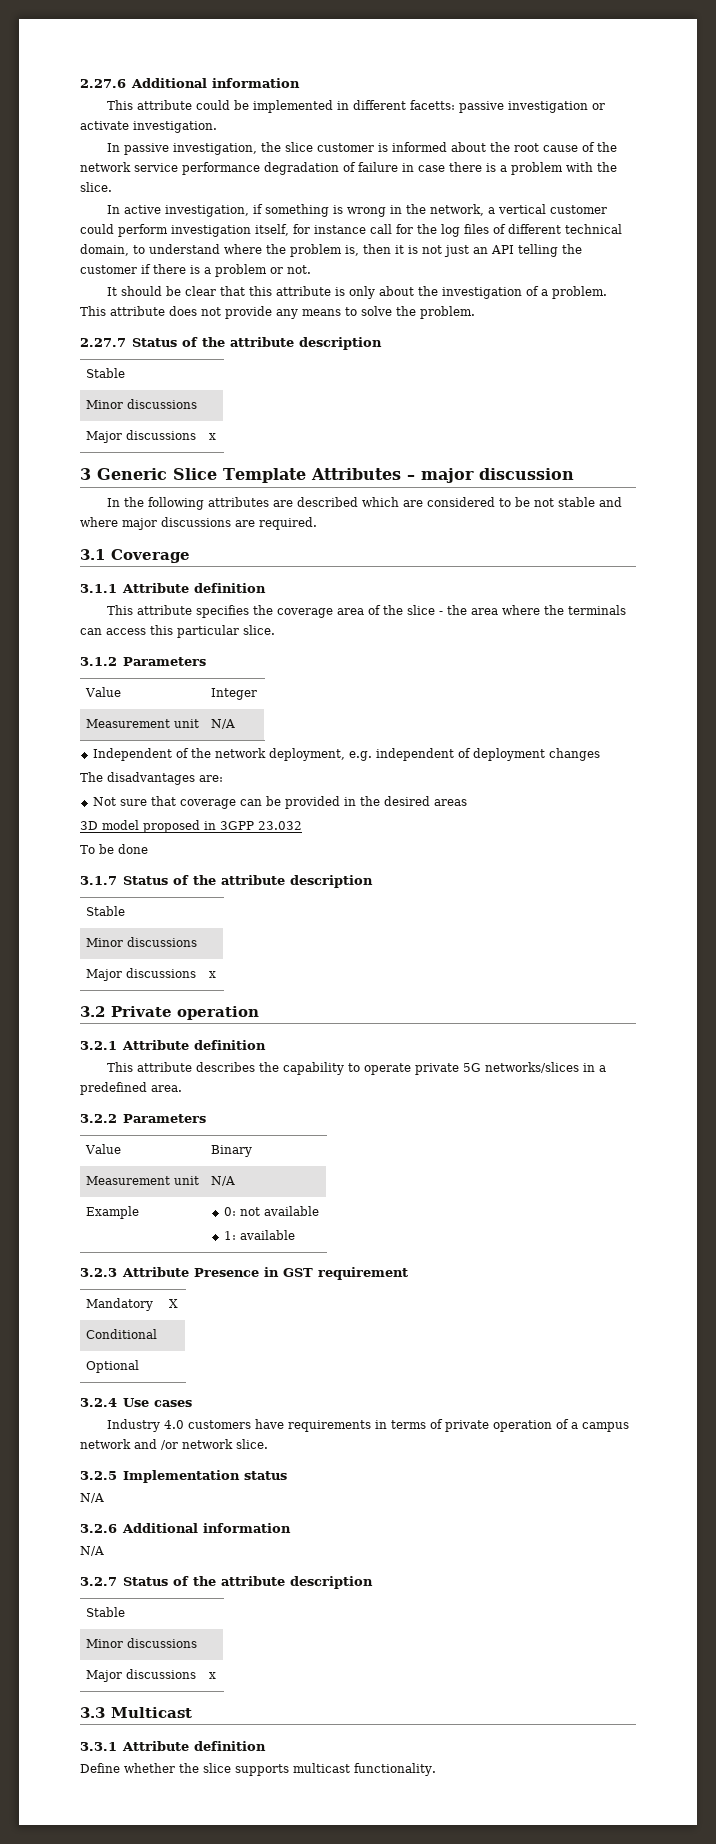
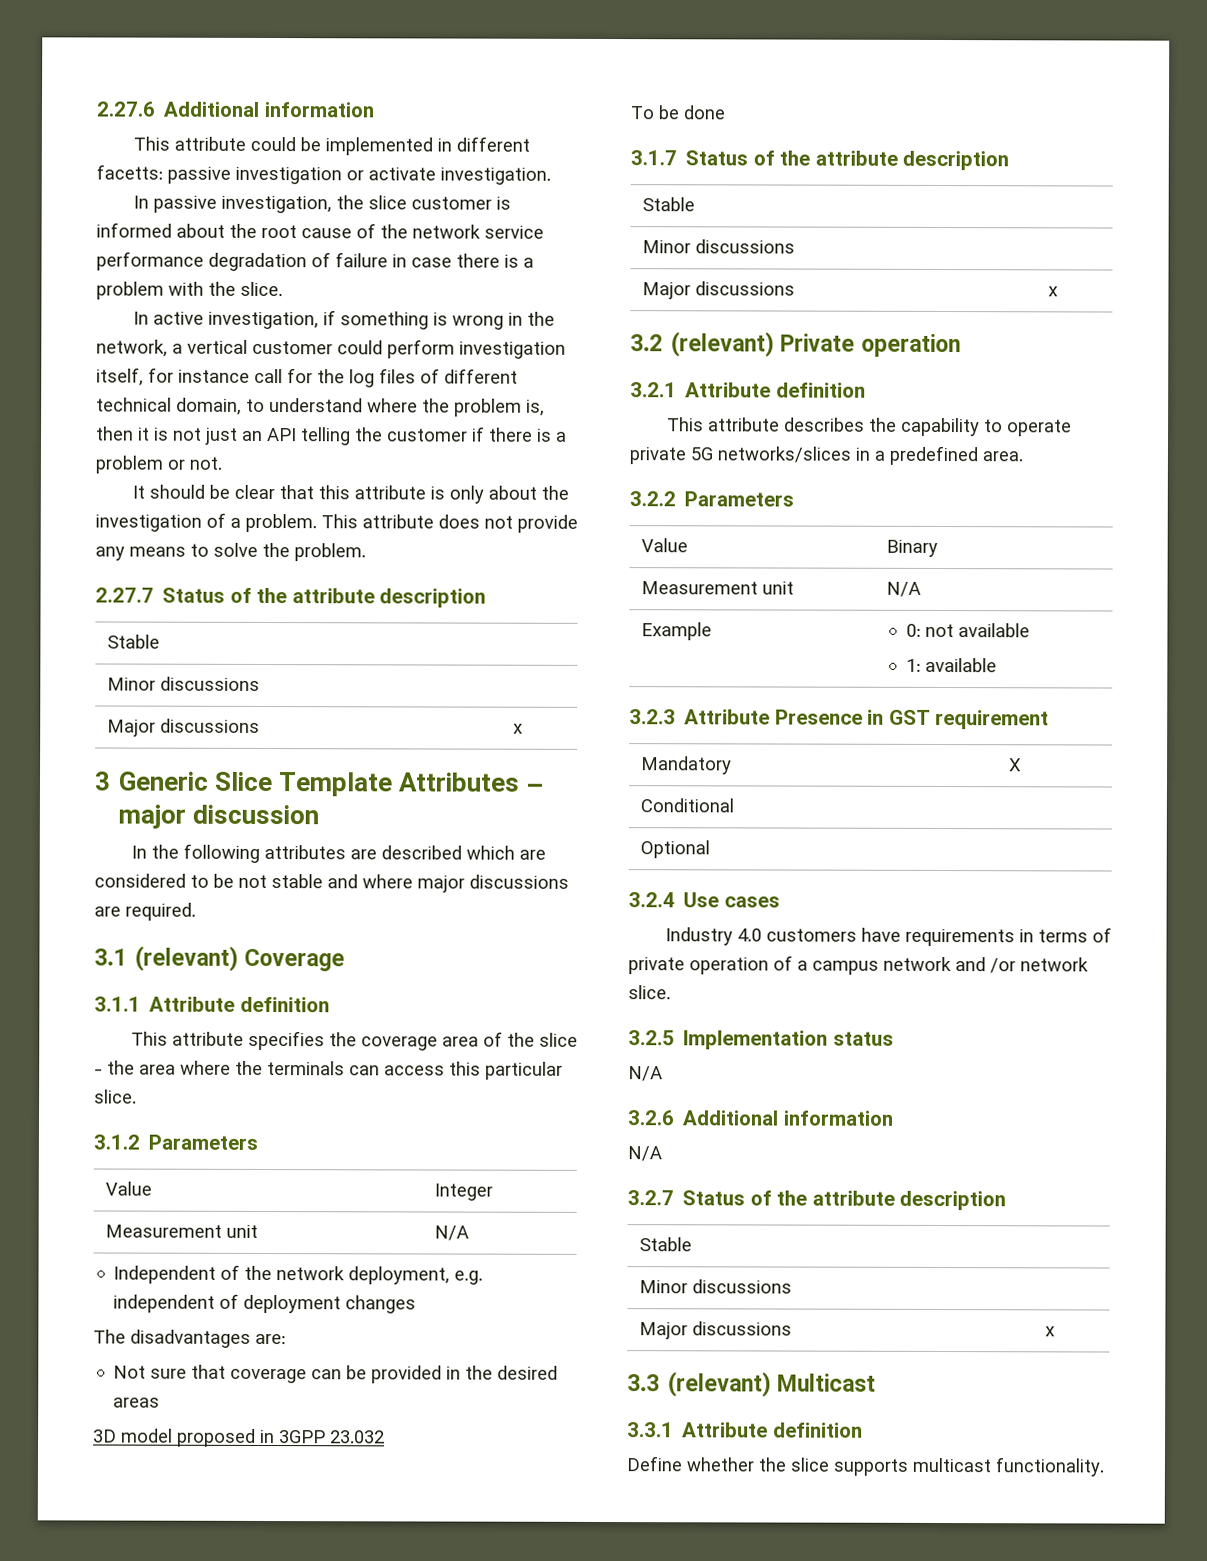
(105, 554) none -> [135,945,240,972] (relevant)
(105, 1011) none -> [671,331,776,358] (relevant)
(105, 1712) none -> [668,1371,773,1398] (relevant)

